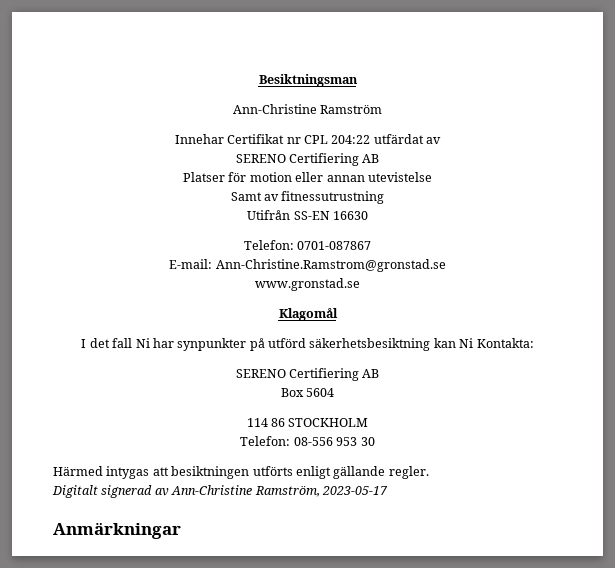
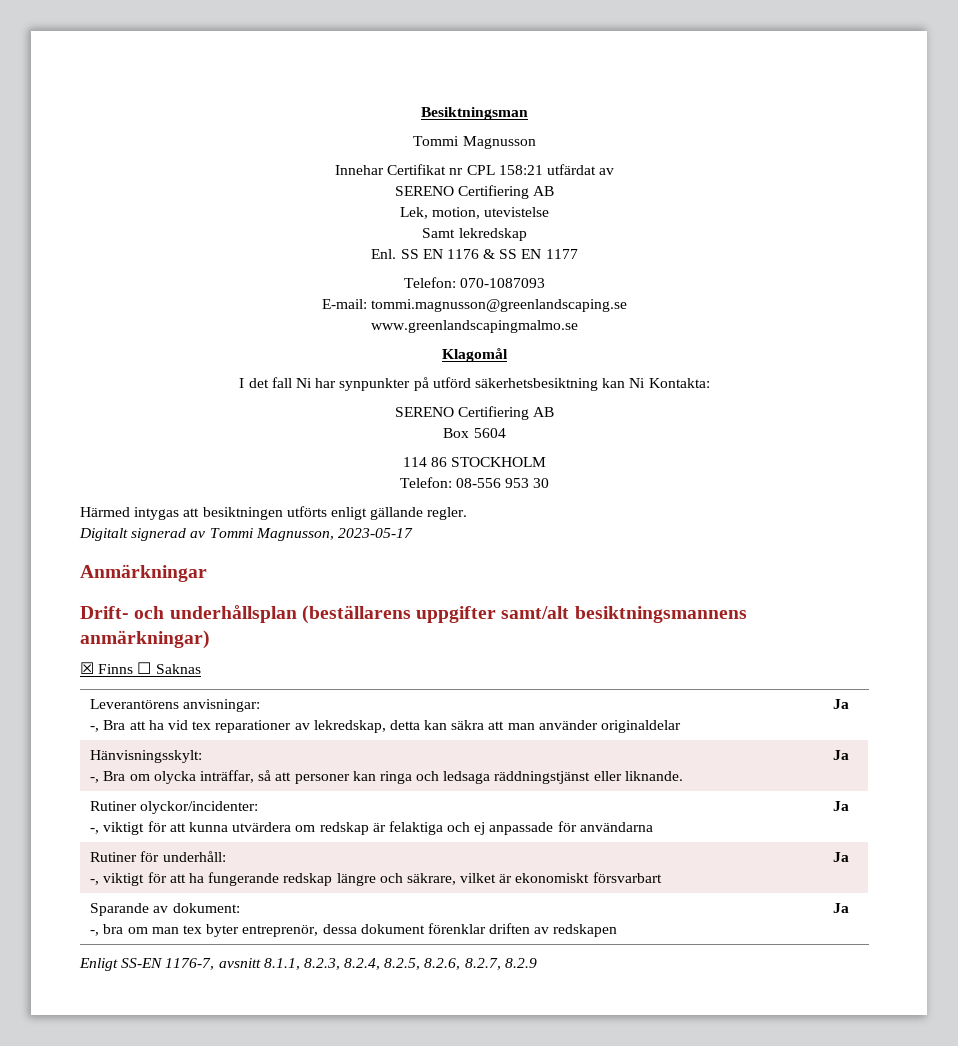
[232,104,383,114] Ann-Christine Ramström -> [413,136,536,149] Tommi Magnusson
[331,135,371,144] 204:22 -> [498,165,543,175] 158:21
[183,172,432,182] [230,191,385,204] [247,210,368,220] [243,240,372,250] Platser för motion eller annan utevistelse // Samt av fitnessutrustning // Utifrån SS-EN 16630 // Telefon: 0701-087867 -> [399,207,550,219] [422,228,527,241] [371,249,578,259] [403,277,546,288] Lek, motion, utevistelse // Samt lekredskap // Enl. SS EN 1176 & SS EN 1177 // Telefon: 070-1087093
[215,259,446,272] [255,278,360,291] Ann-Christine.Ramstrom@gronstad.se // www.gronstad.se -> [371,299,628,312] [371,320,578,333] tommi.magnusson@greenlandscaping.se // www.greenlandscapingmalmo.se
[171,485,320,497] Ann-Christine Ramström, -> [209,528,334,541] Tommi Magnusson,
(181, 530) none -> [80,605,747,624] [80,630,210,649] [80,662,201,674] [90,699,261,712] [90,720,682,733] [833,699,850,709] [90,750,203,763] [90,770,683,784] [833,750,850,760] [90,801,259,814] [90,821,653,835] [833,801,850,811] [90,851,226,862] [90,872,662,886] [833,852,850,862] [90,903,240,916] [90,923,618,937] [833,903,850,913] [79,958,537,971] // Drift- och underhållsplan (beställarens uppgifter samt/alt besiktningsmannens anmärkningar) // ☒ Finns ☐ Saknas // Leverantörens anvisningar: // -, Bra att ha vid tex reparationer av lekredskap, detta kan säkra att man använder originaldelar | Ja // Hänvisningsskylt: // -, Bra om olycka inträffar, så att personer kan ringa och ledsaga räddningstjänst eller liknande. | Ja // Rutiner olyckor/incidenter: // -, viktigt för att kunna utvärdera om redskap är felaktiga och ej anpassade för användarna | Ja // Rutiner för underhåll: // -, viktigt för att ha fungerande redskap längre och säkrare, vilket är ekonomiskt försvarbart | Ja // Sparande av dokument: // -, bra om man tex byter entreprenör, dessa dokument förenklar driften av redskapen | Ja // Enligt SS-EN 1176-7, avsnitt 8.1.1, 8.2.3, 8.2.4, 8.2.5, 8.2.6, 8.2.7, 8.2.9

